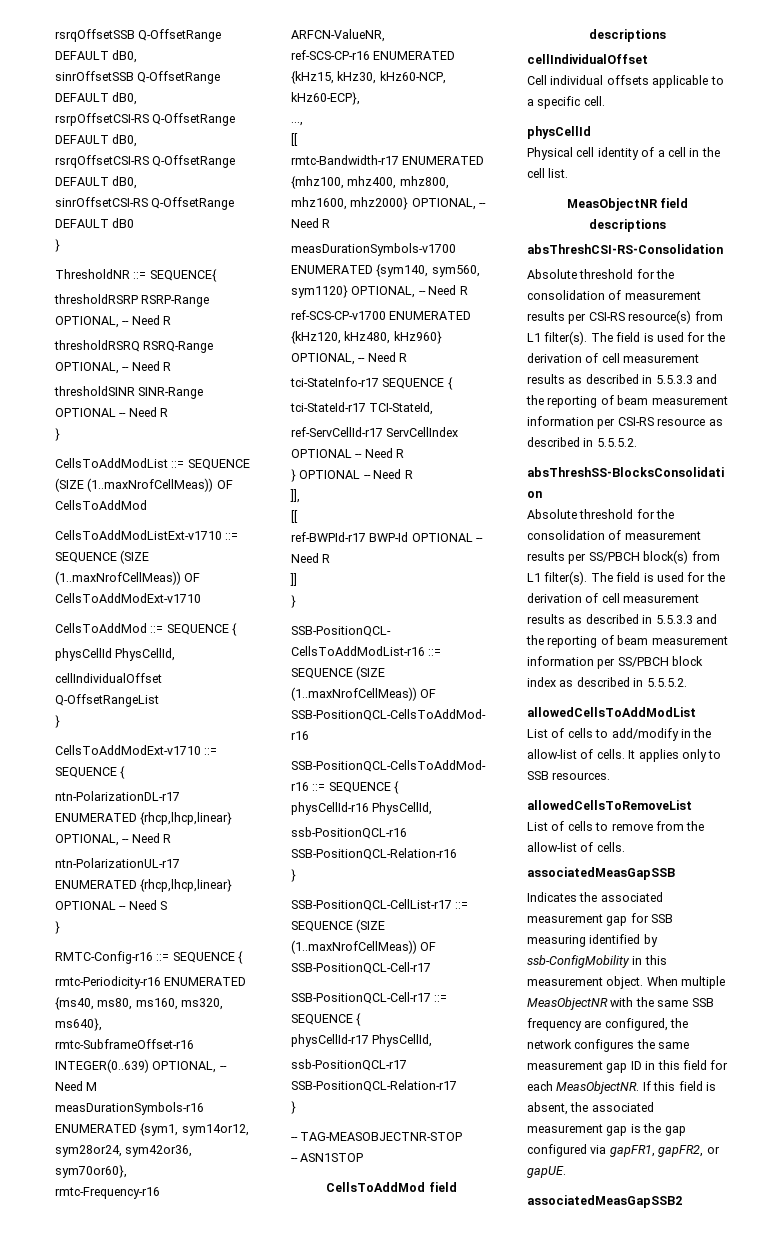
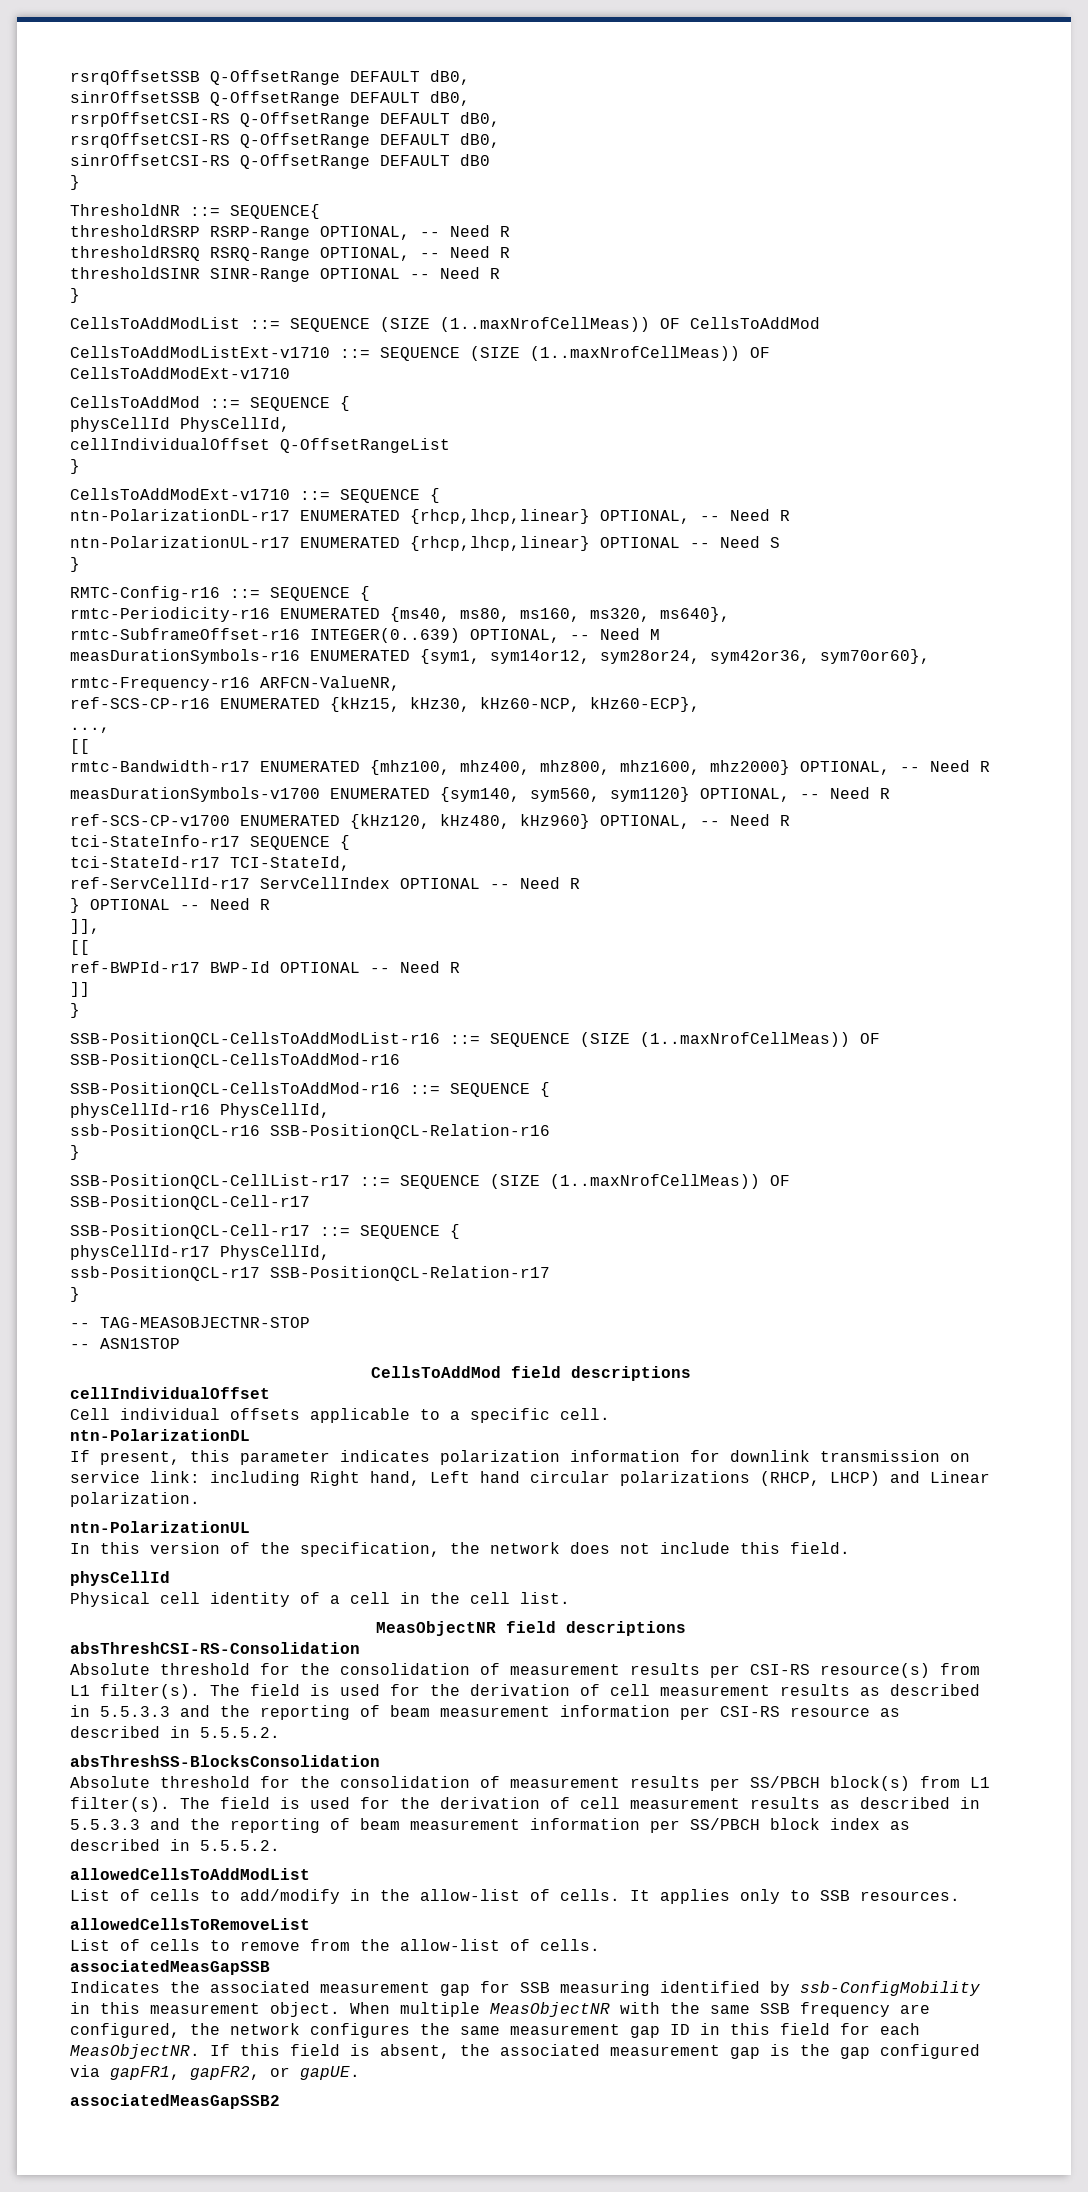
(605, 101) none -> [70,1429,250,1441] [70,1450,970,1465] [70,1471,990,1486] [70,1492,200,1507] [70,1521,250,1533] [70,1542,850,1557] // ntn-PolarizationDL // If present, this parameter indicates polarization information for downlink transmission on service link: including Right hand, Left hand circular polarizations (RHCP, LHCP) and Linear polarization. // ntn-PolarizationUL // In this version of the specification, the network does not include this field.

